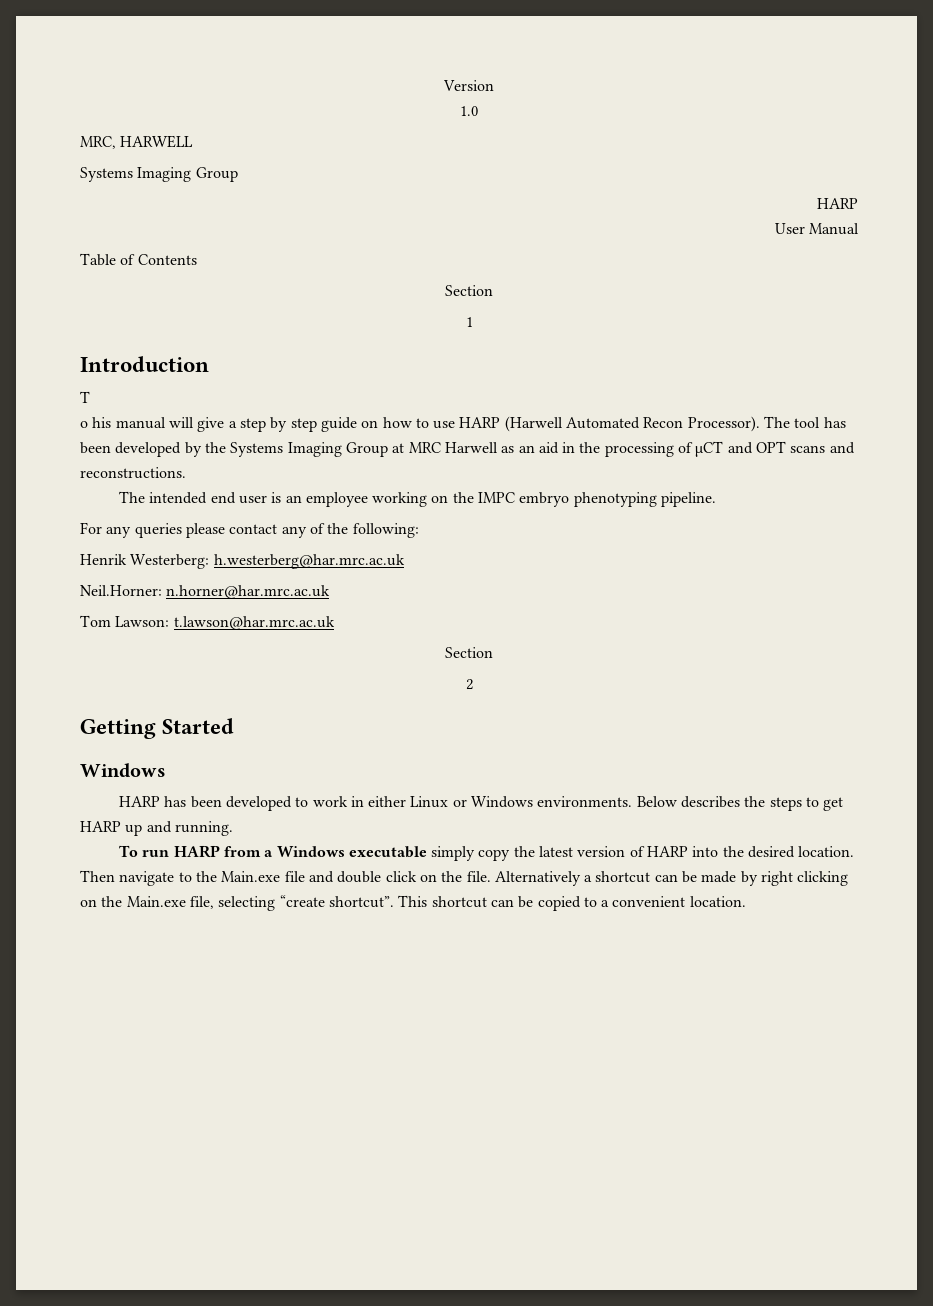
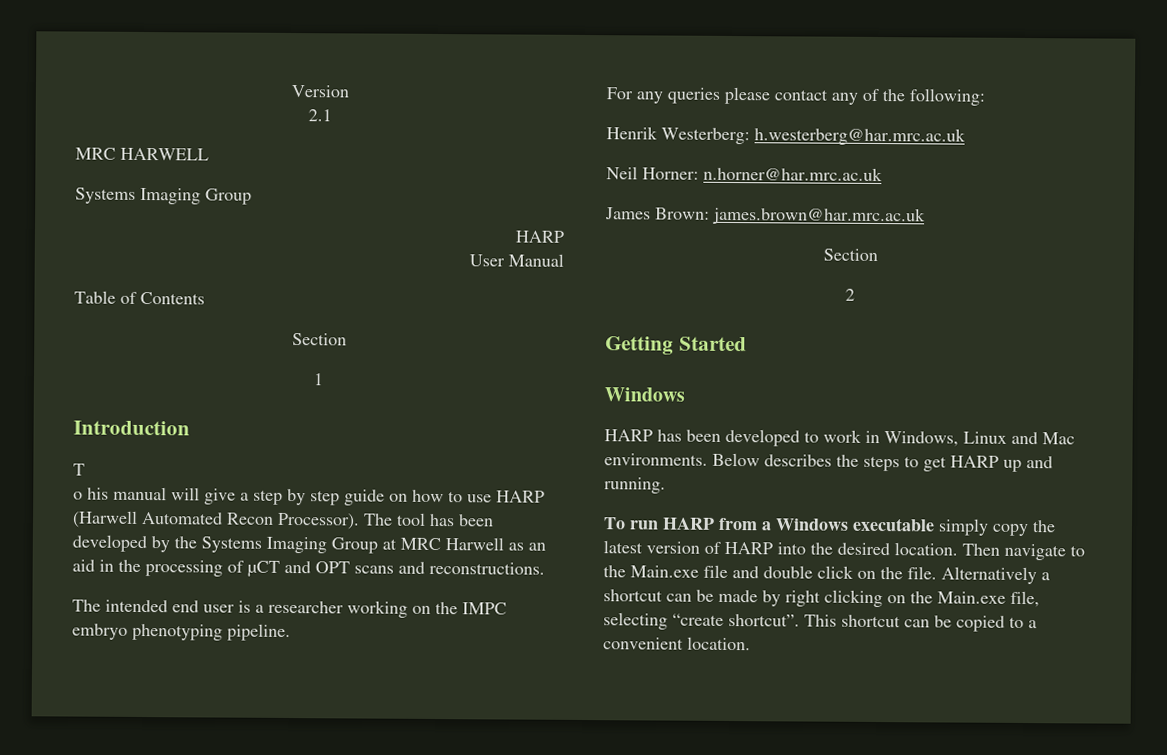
[460,106,478,116] [80,136,116,149] 1.0 // MRC, -> [308,109,332,122] [75,147,116,160] 2.1 // MRC
[285,492,368,507] an employee -> [255,600,344,614] a researcher
[80,585,162,596] Neil.Horner: -> [606,166,699,180] Neil Horner:
[80,615,335,630] Tom Lawson: t.lawson@har.mrc.ac.uk -> [605,206,926,226] James Brown: james.brown@har.mrc.ac.uk
[368,796,534,808] either Linux or Windows -> [884,431,1075,447] Windows, Linux and Mac

